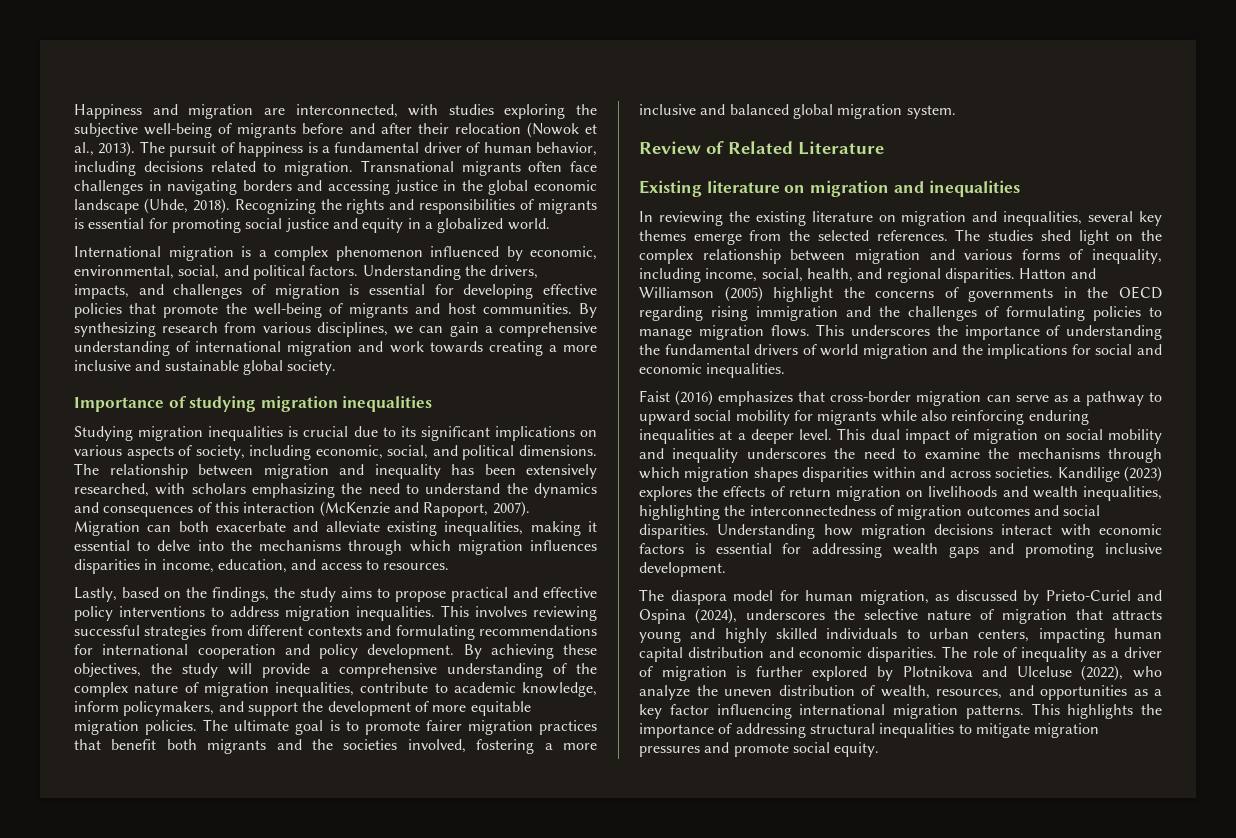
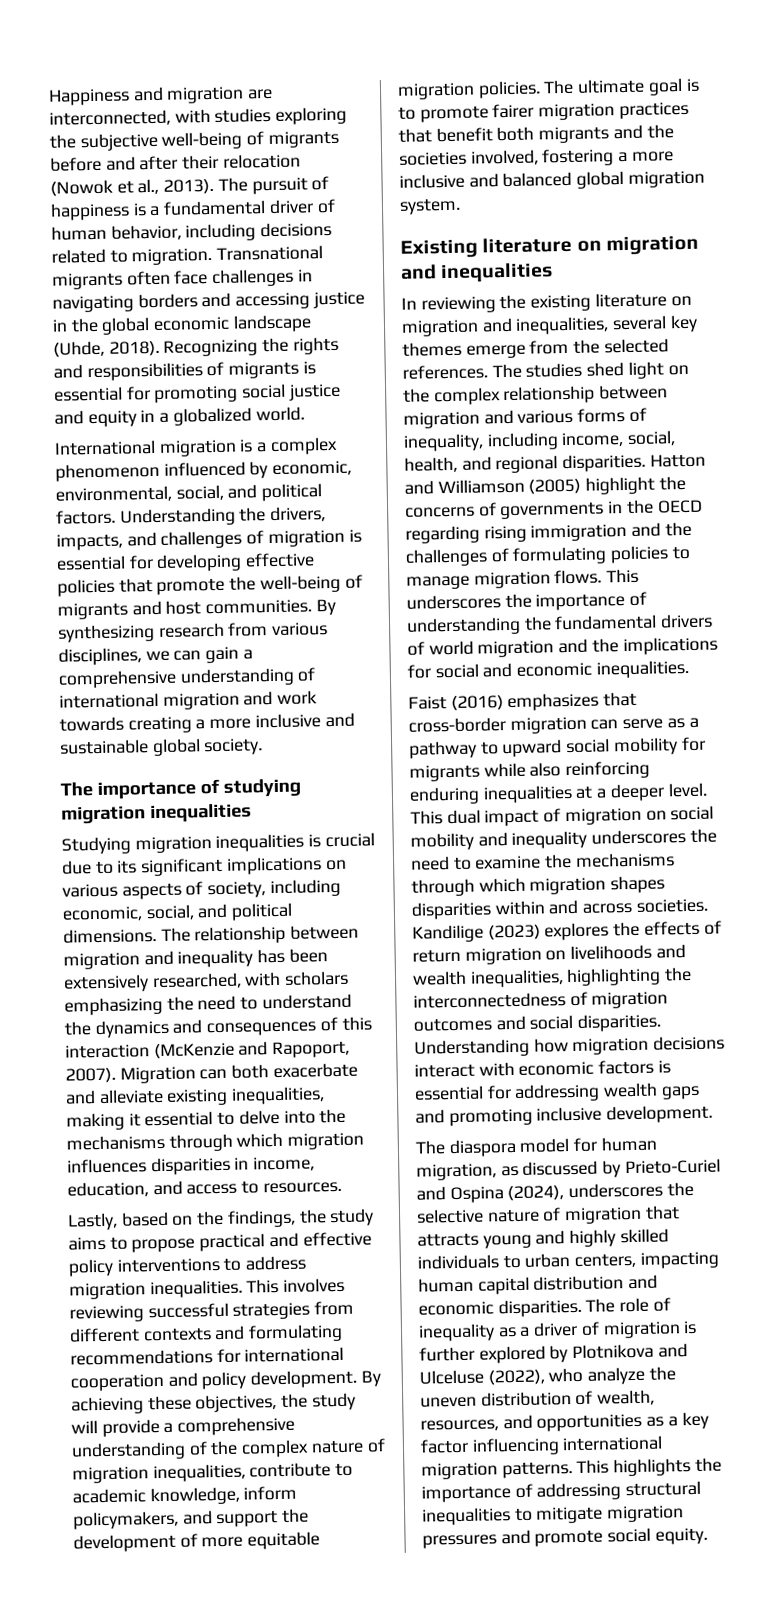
[74,397,164,412] Importance -> [60,780,196,799] The importance
[639,141,884,155] // Review of Related Literature -> (461, 206) none

